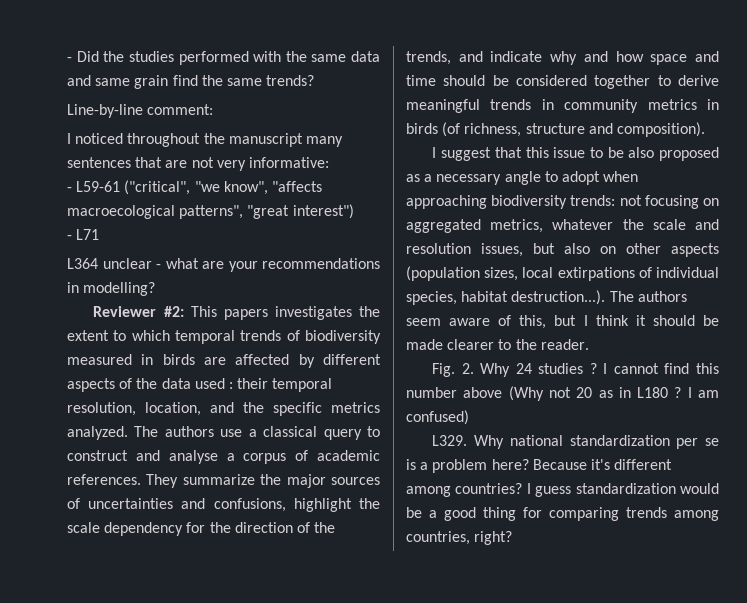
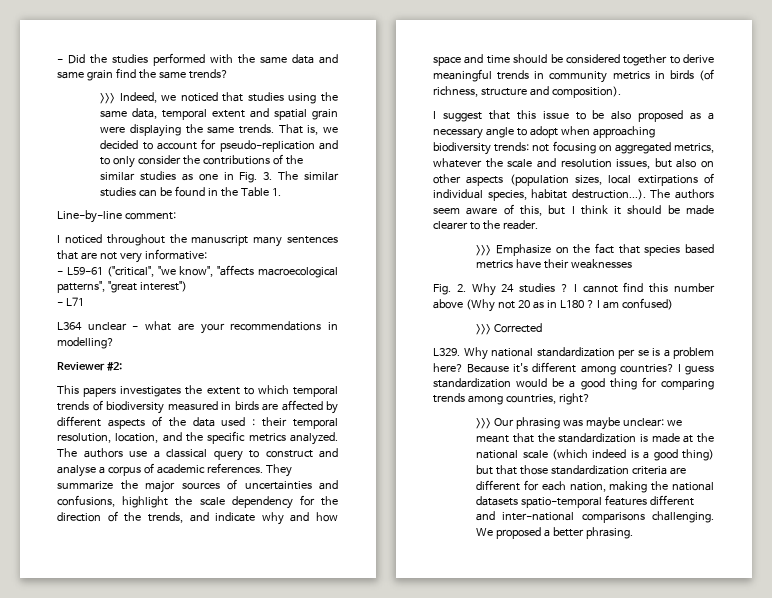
(315, 80) none -> [100,92,338,104] [100,108,338,120] [100,124,338,137] [100,139,338,152] [100,154,304,168] [100,171,339,183] [100,186,282,197] // >>> Indeed, we noticed that studies using the same data, temporal extent and spatial grain were displaying the same trends. That is, we decided to account for pseudo-replication and to only consider the contributions of the similar studies as one in Fig. 3. The similar studies can be found in the Table 1.
(184, 311) none -> (122, 366) //
(589, 344) none -> [476,243,714,256] [476,259,633,269] // >>> Emphasize on the fact that species based metrics have their weaknesses
(469, 417) none -> [476,323,543,335] // >>> Corrected
(513, 538) none -> [476,417,683,430] [476,433,714,443] [476,449,714,461] [476,465,687,475] [476,480,714,493] [476,495,695,508] [476,511,714,523] [476,527,634,539] // >>> Our phrasing was maybe unclear: we meant that the standardization is made at the national scale (which indeed is a good thing) but that those standardization criteria are different for each nation, making the national datasets spatio-temporal features different and inter-national comparisons challenging. We proposed a better phrasing.

